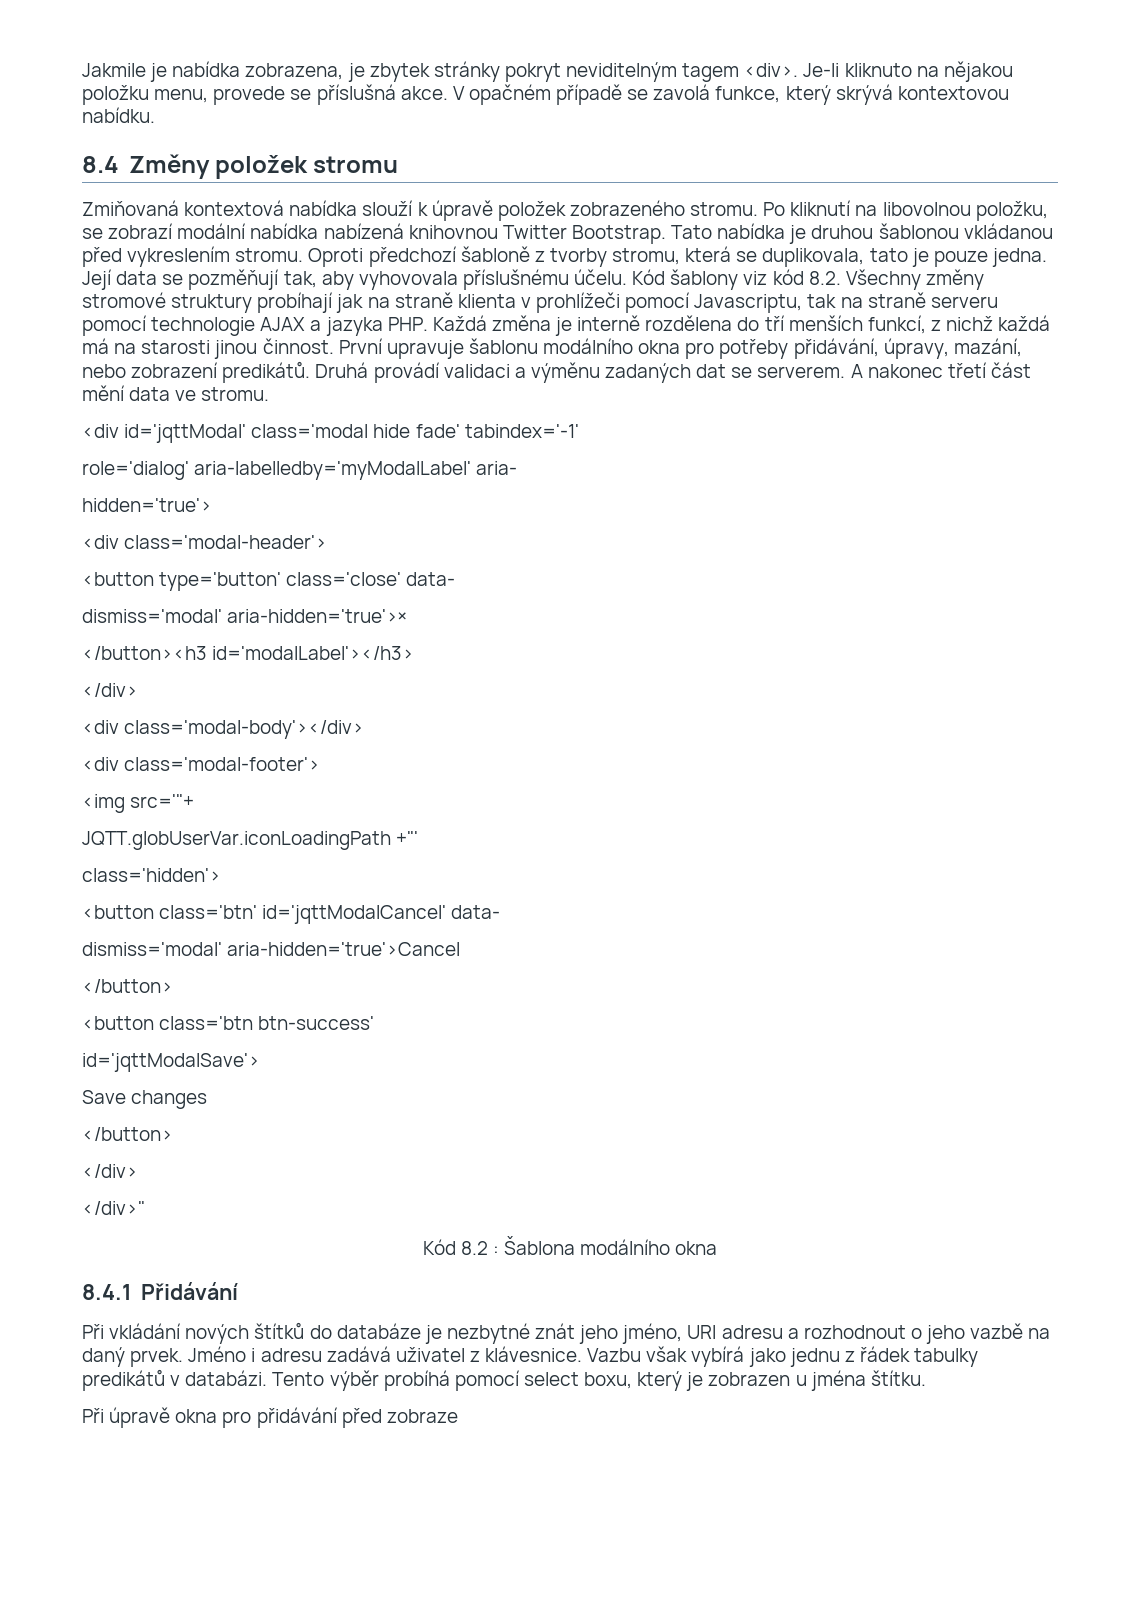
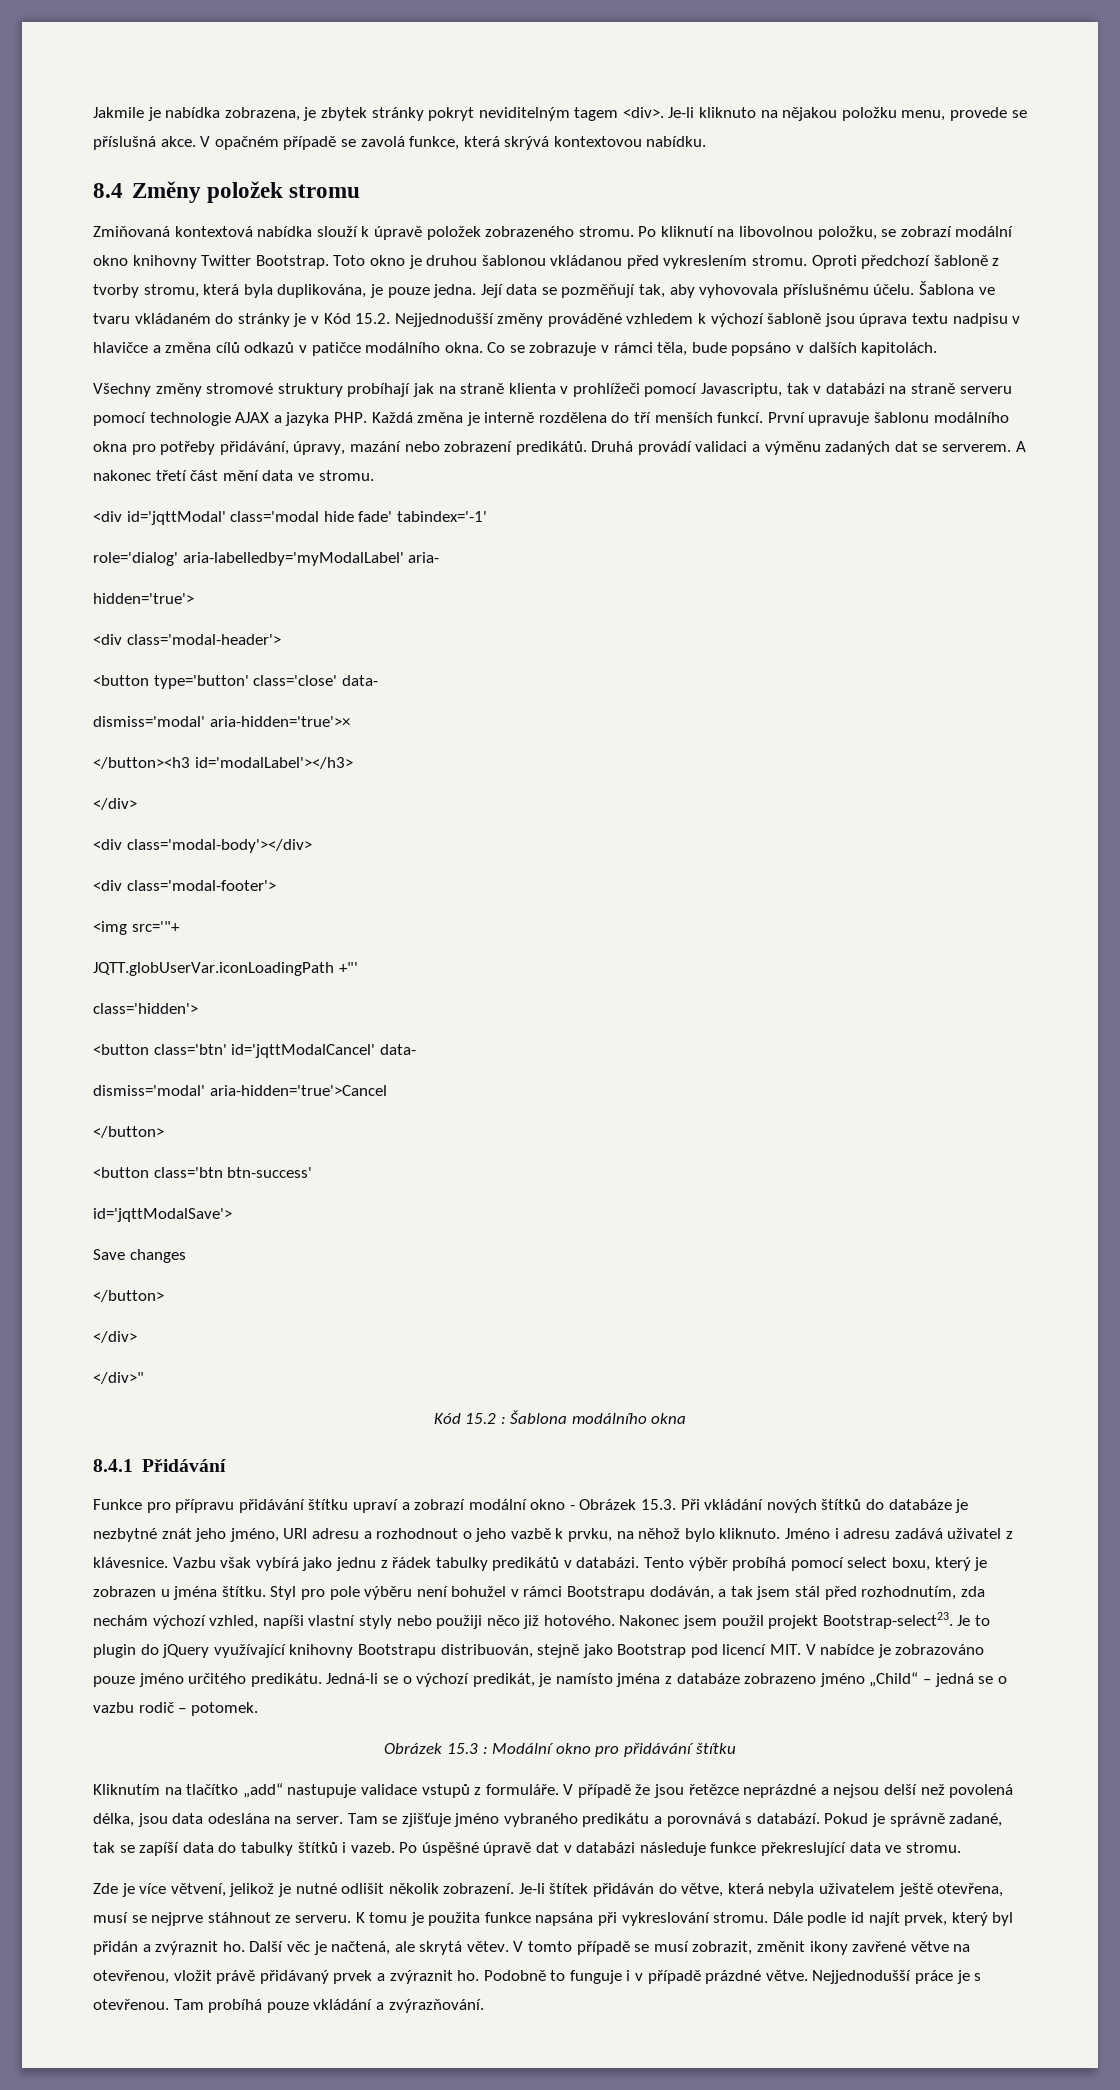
[785,85,831,105] který -> [463,136,500,147] která
[250,223,786,244] nabídka nabízená knihovnou Twitter Bootstrap. Tato nabídka -> [93,255,405,269] okno knihovny Twitter Bootstrap. Toto okno
[736,248,908,267] se duplikovala, tato -> [243,284,367,298] byla duplikována,
[632,269,841,290] Kód šablony viz kód 8.2. -> [919,281,995,295] [93,313,1021,327] [93,342,938,356] Šablona ve tvaru vkládaném do stránky je v Kód 15.2. Nejjednodušší změny prováděné vzhledem k výchozí šabloně jsou úprava textu nadpisu v hlavičce a změna cílů odkazů v patičce modálního okna. Co se zobrazuje v rámci těla, bude popsáno v dalších kapitolách. //
(837, 301) none -> [813,383,885,394] v databázi
[867,315,1051,334] [82,338,334,359] funkcí, z nichž každá má na starosti jinou činnost. -> [717,412,764,423] funkcí.
[953,338,1022,357] mazání, -> [349,441,401,452] mazání
[460,1241,488,1255] 8.2 -> [465,1413,497,1424] 15.2
(238, 1291) none -> [93,1499,677,1513] Funkce pro přípravu přidávání štítku upraví a zobrazí modální okno - Obrázek 15.3.
[1028,1328,1051,1339] [82,1347,184,1367] na daný prvek. -> [555,1528,781,1542] k prvku, na něhož bylo kliknuto.
[82,1407,458,1428] // Při úpravě okna pro přidávání před zobraze -> [270,1586,985,1600] [93,1612,991,1629] [93,1644,985,1658] [93,1672,1007,1687] [93,1702,258,1716] [384,1743,736,1757] [93,1783,1014,1798] [93,1813,1003,1827] [93,1842,961,1856] [93,1883,1004,1897] [93,1912,1014,1926] [93,1941,971,1955] [93,1970,982,1984] [93,1999,484,2013] Styl pro pole výběru není bohužel v rámci Bootstrapu dodáván, a tak jsem stál před rozhodnutím, zda nechám výchozí vzhled, napíši vlastní styly nebo použiji něco již hotového. Nakonec jsem použil projekt Bootstrap-select23. Je to plugin do jQuery využívající knihovny Bootstrapu distribuován, stejně jako Bootstrap pod licencí MIT. V nabídce je zobrazováno pouze jméno určitého predikátu. Jedná-li se o výchozí predikát, je namísto jména z databáze zobrazeno jméno „Child“ – jedná se o vazbu rodič – potomek. // Obrázek 15.3 : Modální okno pro přidávání štítku // Kliknutím na tlačítko „add“ nastupuje validace vstupů z formuláře. V případě že jsou řetězce neprázdné a nejsou delší než povolená délka, jsou data odeslána na server. Tam se zjišťuje jméno vybraného predikátu a porovnává s databází. Pokud je správně zadané, tak se zapíší data do tabulky štítků i vazeb. Po úspěšné úpravě dat v databázi následuje funkce překreslující data ve stromu. // Zde je více větvení, jelikož je nutné odlišit několik zobrazení. Je-li štítek přidáván do větve, která nebyla uživatelem ještě otevřena, musí se nejprve stáhnout ze serveru. K tomu je použita funkce napsána při vykreslování stromu. Dále podle id najít prvek, který byl přidán a zvýraznit ho. Další věc je načtená, ale skrytá větev. V tomto případě se musí zobrazit, změnit ikony zavřené větve na otevřenou, vložit právě přidávaný prvek a zvýraznit ho. Podobně to funguje i v případě prázdné větve. Nejjednodušší práce je s otevřenou. Tam probíhá pouze vkládání a zvýrazňování.

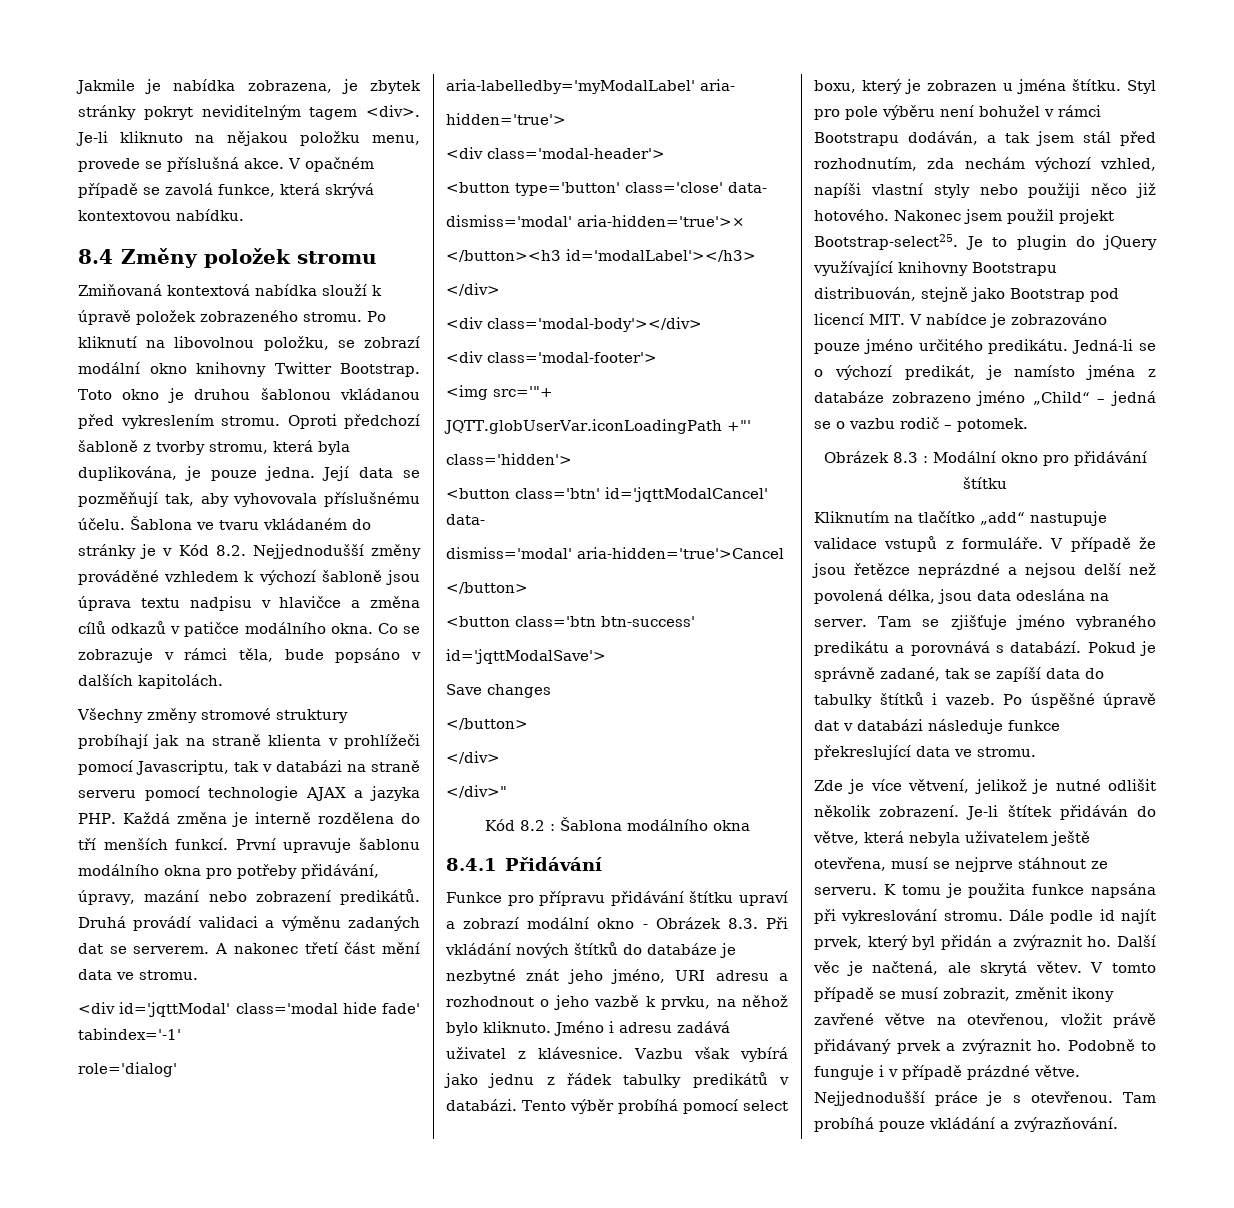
[355,313,391,324] 15.2. -> [215,545,246,556] 8.2.
[465,1413,497,1424] 15.2 -> [519,820,545,831] 8.2
[641,1499,677,1510] 15.3. -> [727,918,758,929] 8.3.
[822,1612,953,1629] Bootstrap-select23. -> [814,234,958,250] Bootstrap-select25.
[447,1743,479,1754] 15.3 -> [892,452,918,463] 8.3

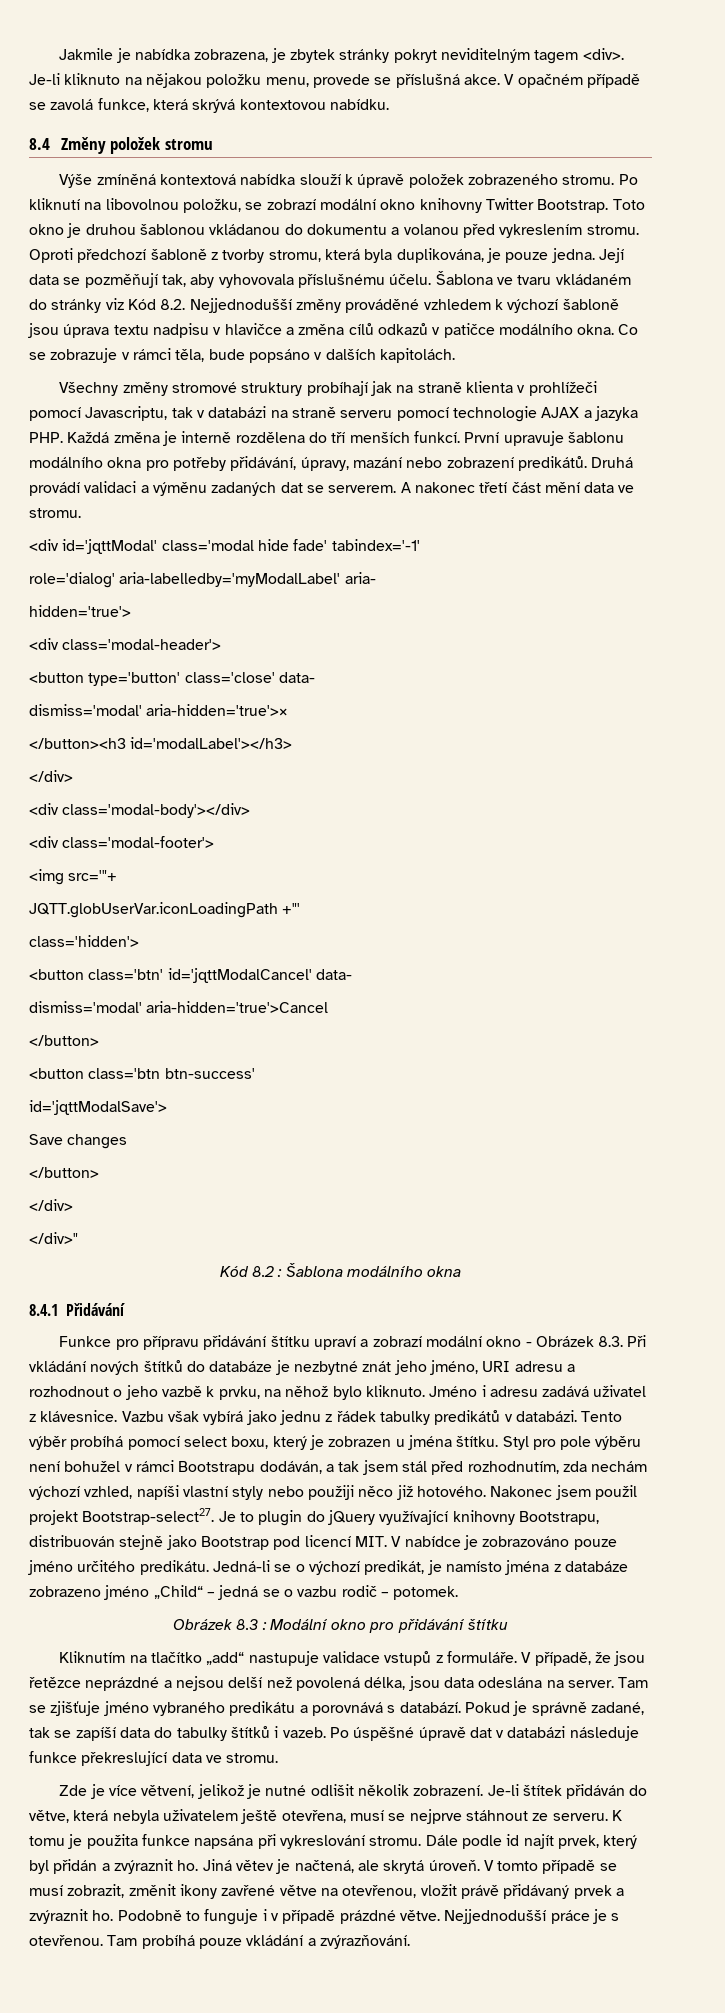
[78,284,162,296] Zmiňovaná -> [59,174,156,188] Výše zmíněná
(420, 394) none -> [284,224,459,235] do dokumentu a volanou
[140,544,173,559] je v -> [105,298,124,310] viz
[814,234,958,250] Bootstrap-select25. -> [82,1508,215,1525] Bootstrap-select27.
[972,262,1057,276] [814,287,916,301] Bootstrapu distribuován, -> [518,1511,599,1525] [29,1535,115,1547] Bootstrapu, distribuován
[1070,537,1131,552] případě -> [534,1652,591,1666] případě,
[1117,935,1156,947] [813,961,839,973] Další věc -> [202,1859,274,1871] Jiná větev
[1035,961,1082,973] větev. -> [428,1860,480,1871] úroveň.

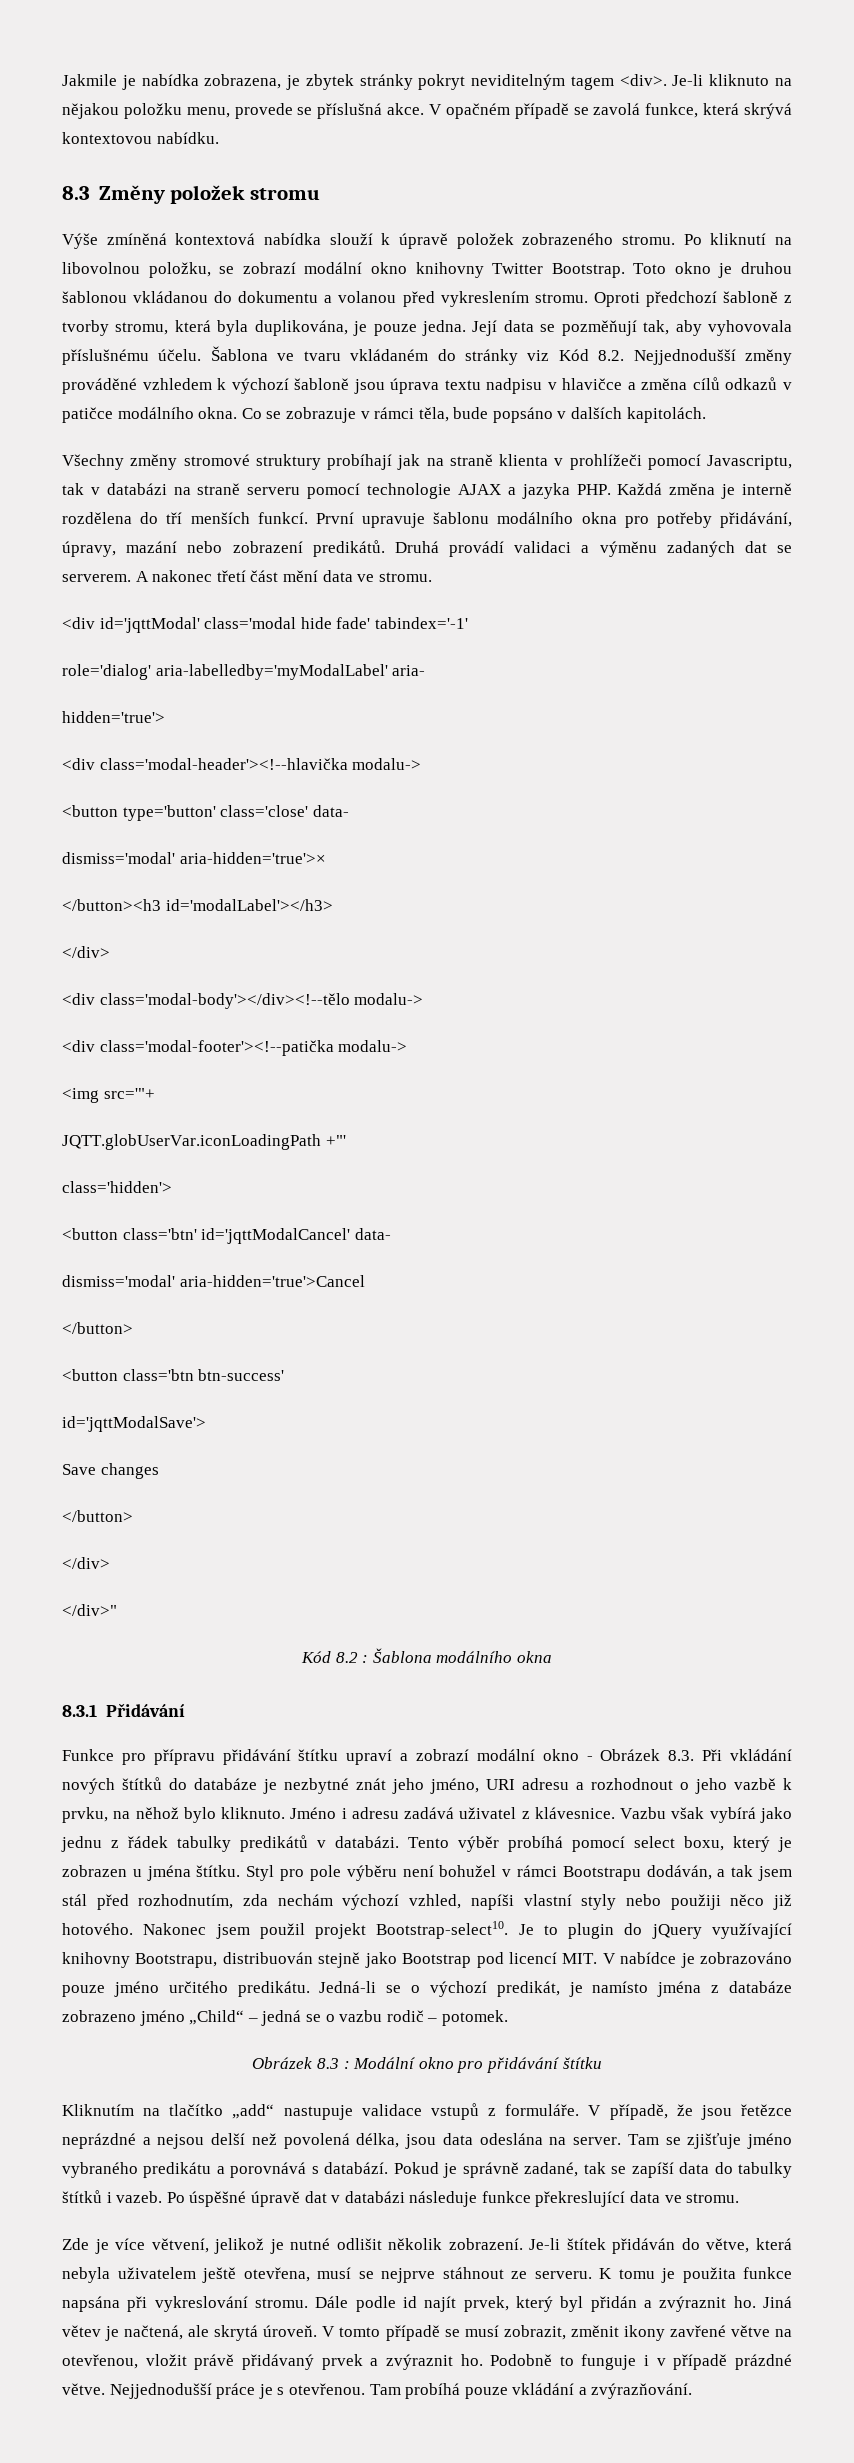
[29,138,50,150] 8.4 -> [62,186,90,200] 8.3
[62,639,222,650] class='modal-header'> -> [99,758,422,770] class='modal-header'><!--hlavička modalu->
[62,803,251,818] [29,836,215,848] class='modal-body'></div> // <div class='modal-footer'> -> [99,993,424,1009] [62,1040,408,1056] class='modal-body'></div><!--tělo modalu-> // <div class='modal-footer'><!--patička modalu->
[29,1304,58,1316] 8.4.1 -> [62,1704,97,1717] 8.3.1
[82,1508,215,1525] Bootstrap-select27. -> [376,1921,509,1939] Bootstrap-select10.

